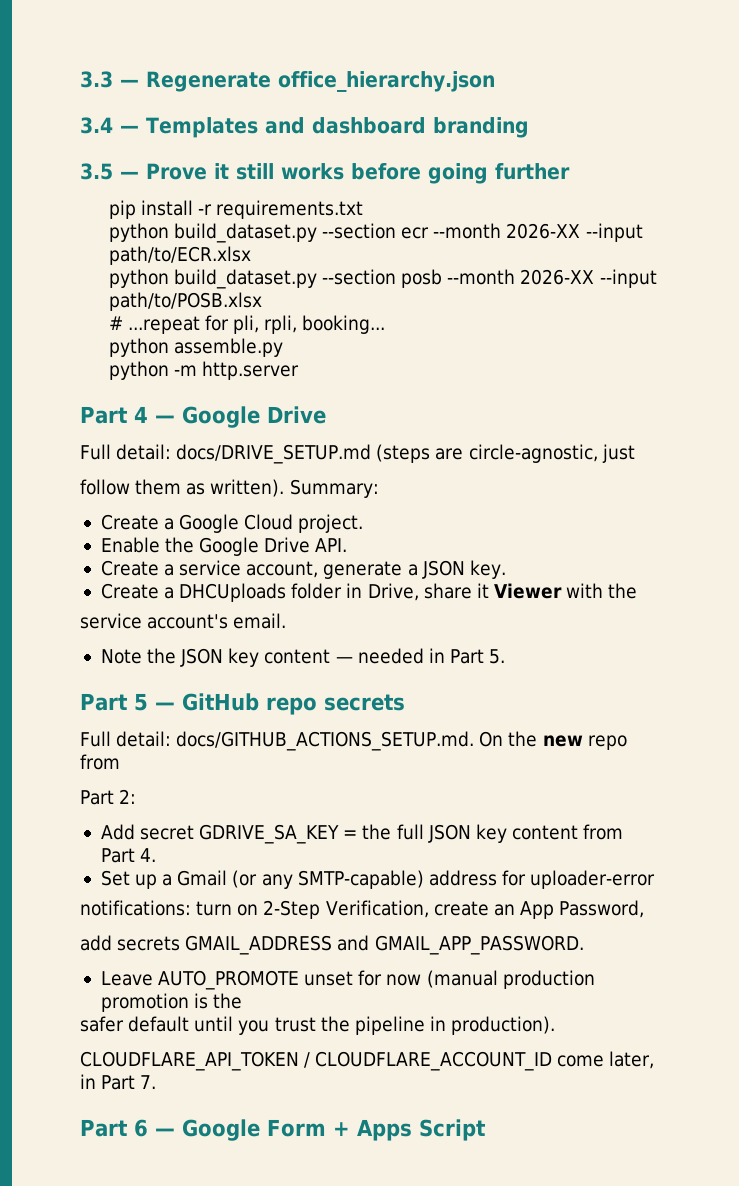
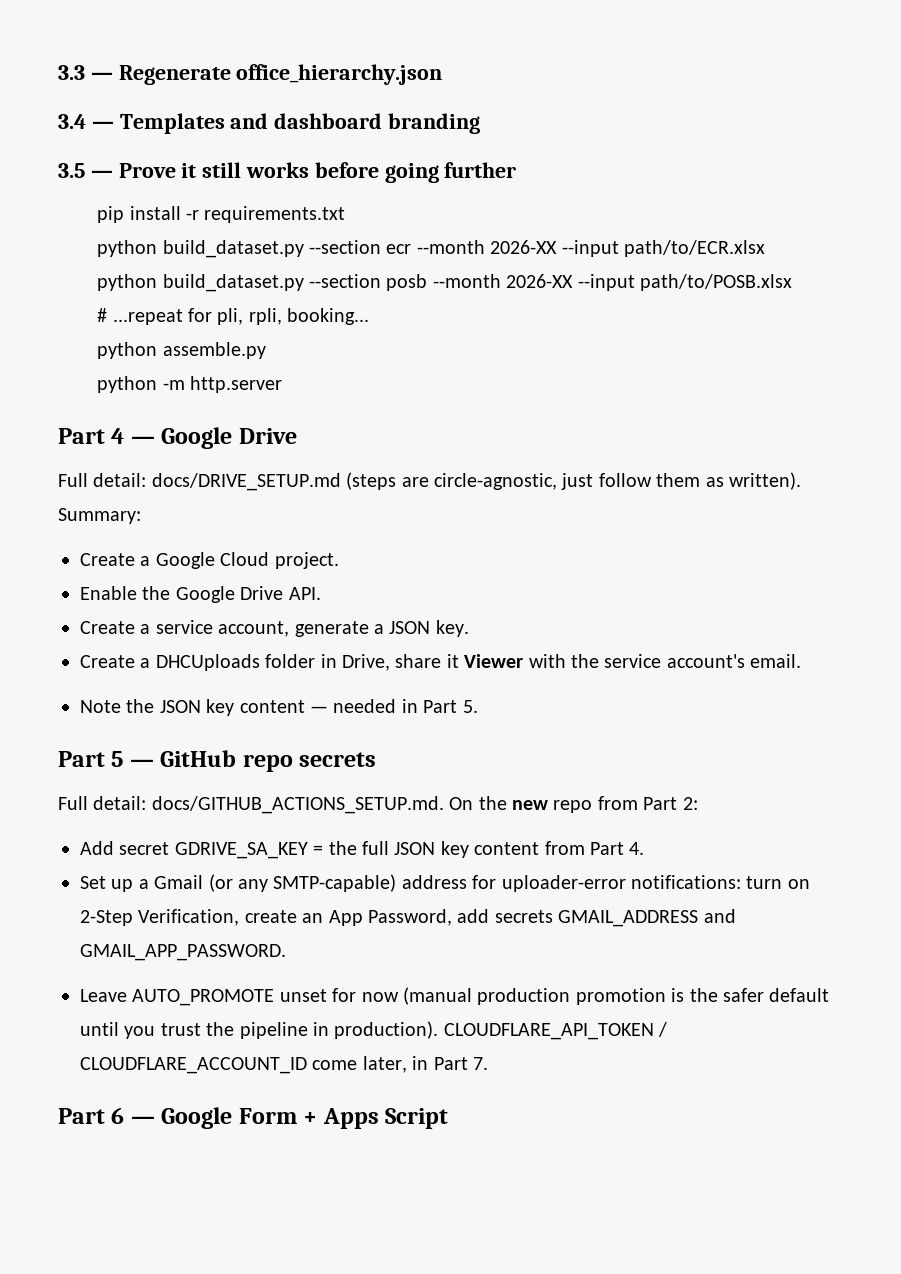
(635, 453) // -> (594, 481) none
(638, 591) // -> (599, 661) none
(120, 762) // -> (638, 803) none
(656, 879) // -> (626, 883) none
(645, 909) // -> (452, 917) none
(243, 1001) // -> (718, 995) none
(556, 1025) // -> (439, 1030) none

